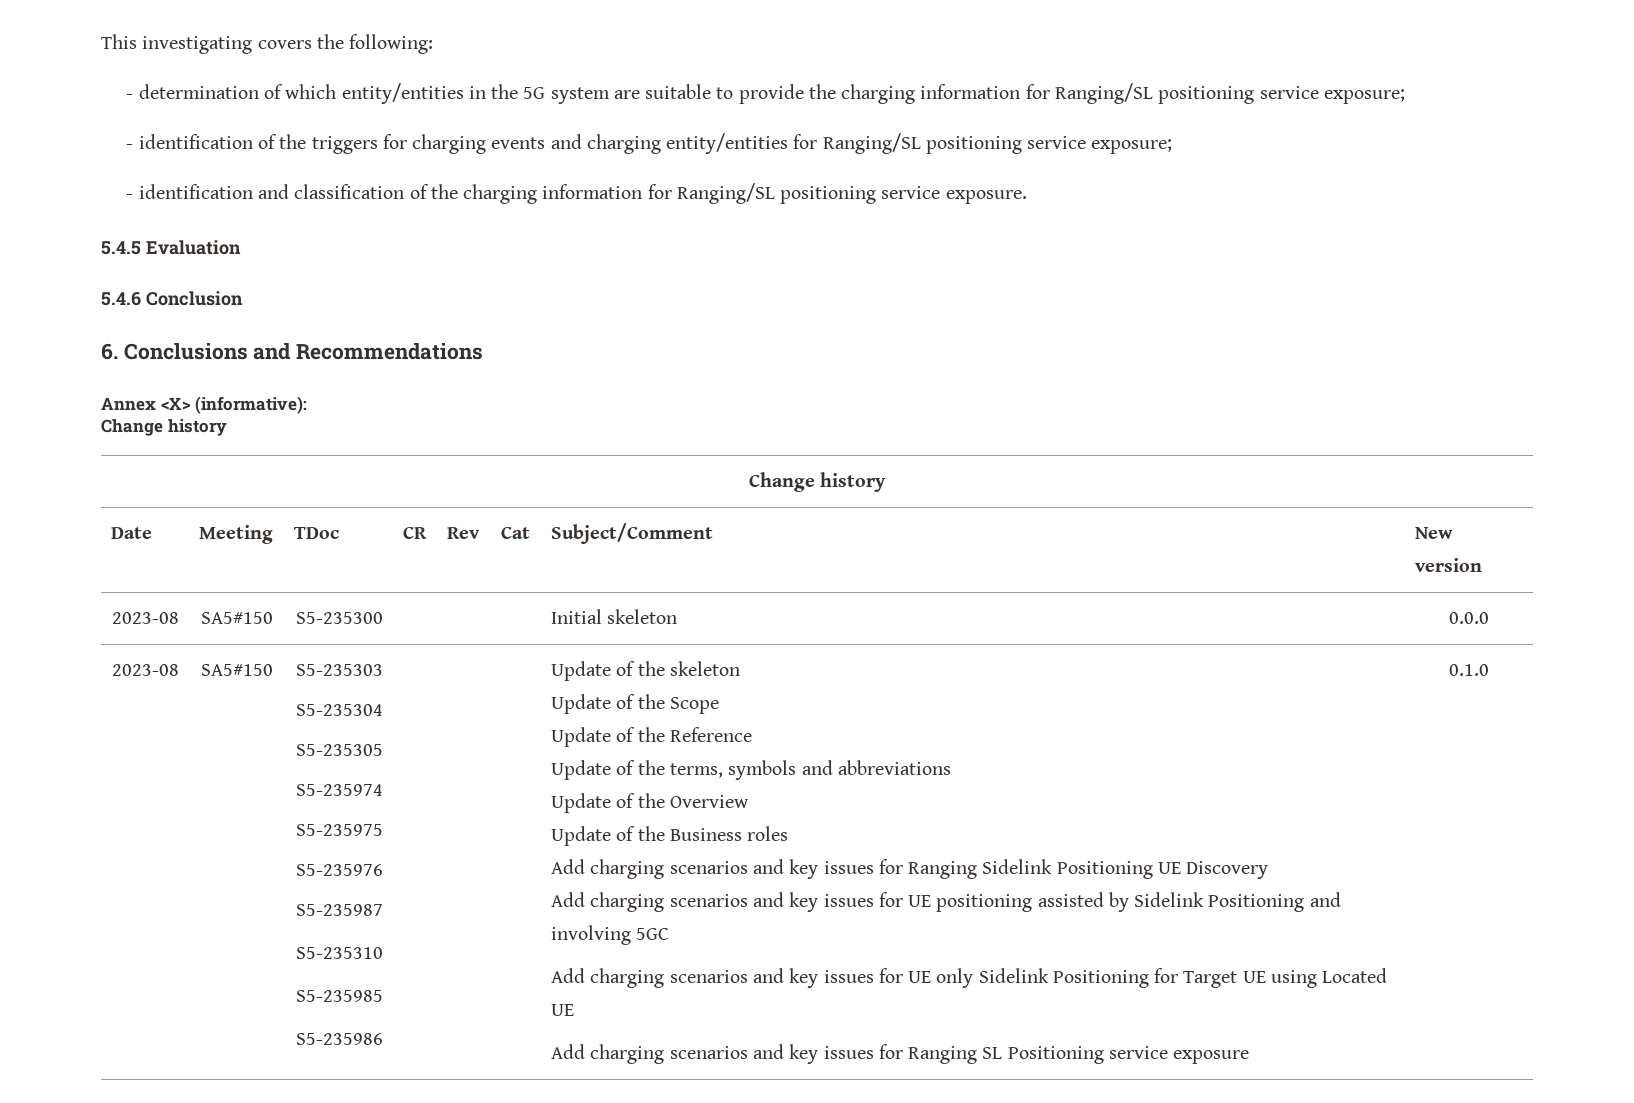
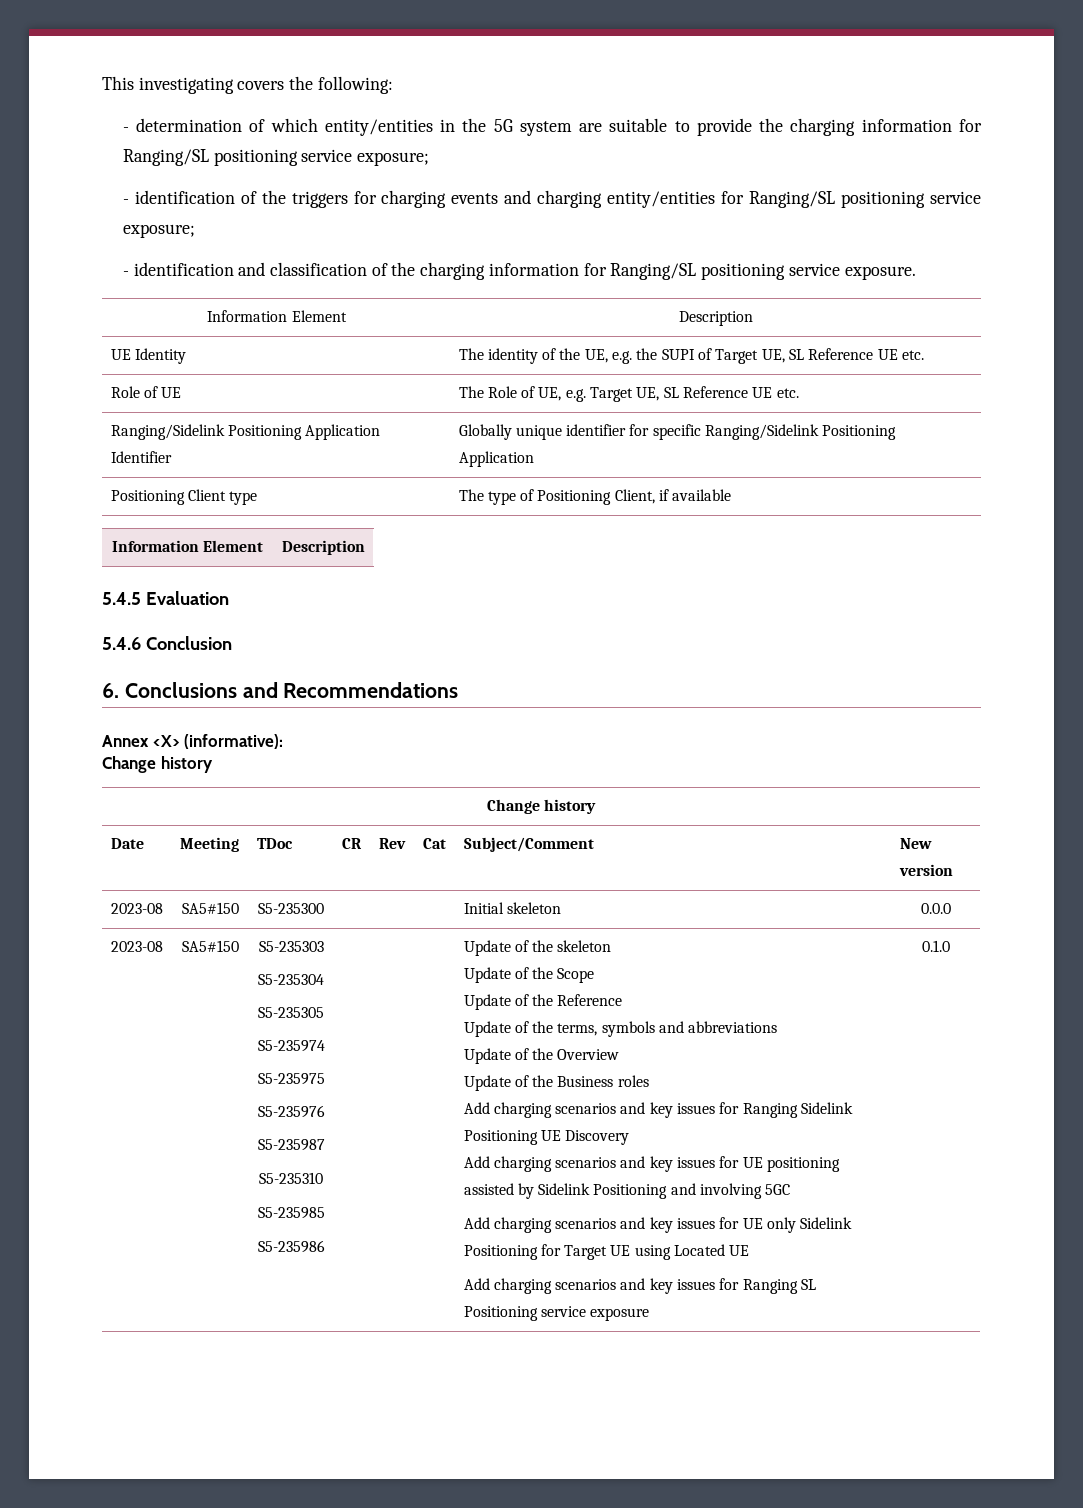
(1027, 197) none -> [207,310,347,322] [678,311,753,326] [110,348,186,364] [458,348,924,364] [110,386,182,398] [458,386,799,402] [110,424,381,440] [110,451,172,463] [458,424,897,440] [458,451,534,467] [110,489,258,505] [458,489,732,505] [111,540,264,552] [281,540,365,555] // Information Element | Description // UE Identity | The identity of the UE, e.g. the SUPI of Target UE, SL Reference UE etc. // Role of UE | The Role of UE, e.g. Target UE, SL Reference UE etc. // Ranging/Sidelink Positioning Application Identifier | Globally unique identifier for specific Ranging/Sidelink Positioning Application // Positioning Client type | The type of Positioning Client, if available // Information Element | Description

